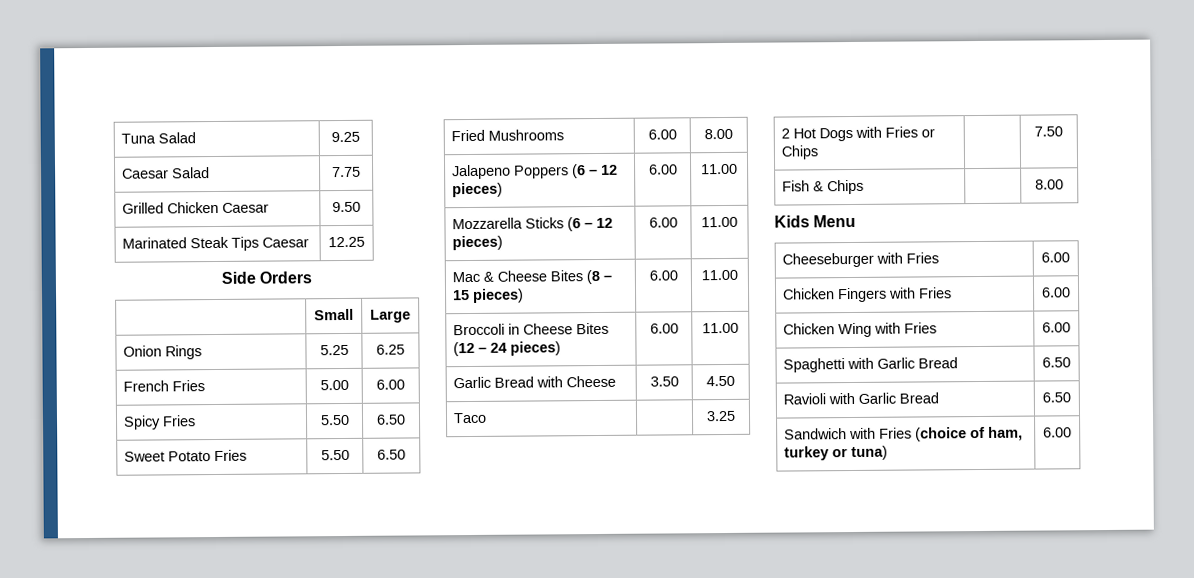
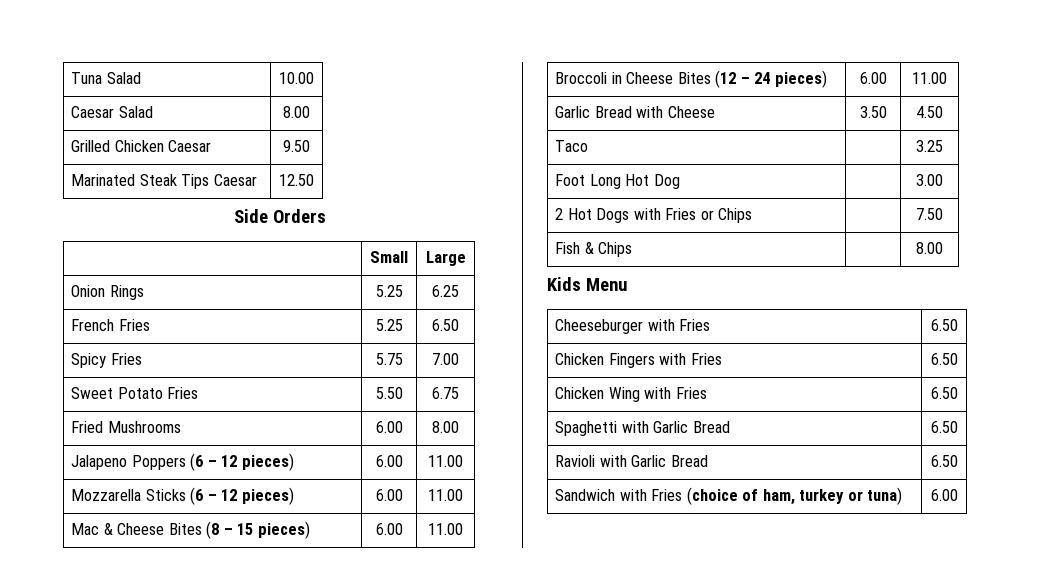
[331,131,360,143] 9.25 -> [279,72,314,84] 10.00
[332,166,361,178] 7.75 -> [283,106,310,118] 8.00
[328,236,365,248] 12.25 -> [279,174,314,186] 12.50
[319,379,349,391] [376,379,405,390] 5.00 | 6.00 -> [375,319,403,331] [432,319,459,331] 5.25 | 6.50
[319,414,350,426] [376,414,406,425] 5.50 | 6.50 -> [375,353,403,365] [432,353,459,365] 5.75 | 7.00
[377,449,406,460] 6.50 -> [432,387,459,399] 6.75
(736, 416) none -> [555,174,680,189] [916,174,943,186] // Foot Long Hot Dog | | 3.00
[1041,252,1070,263] 6.00 -> [930,319,958,331] 6.50
[1042,287,1071,298] 6.00 -> [930,353,958,365] 6.50
[1042,322,1071,333] 6.00 -> [930,387,958,399] 6.50

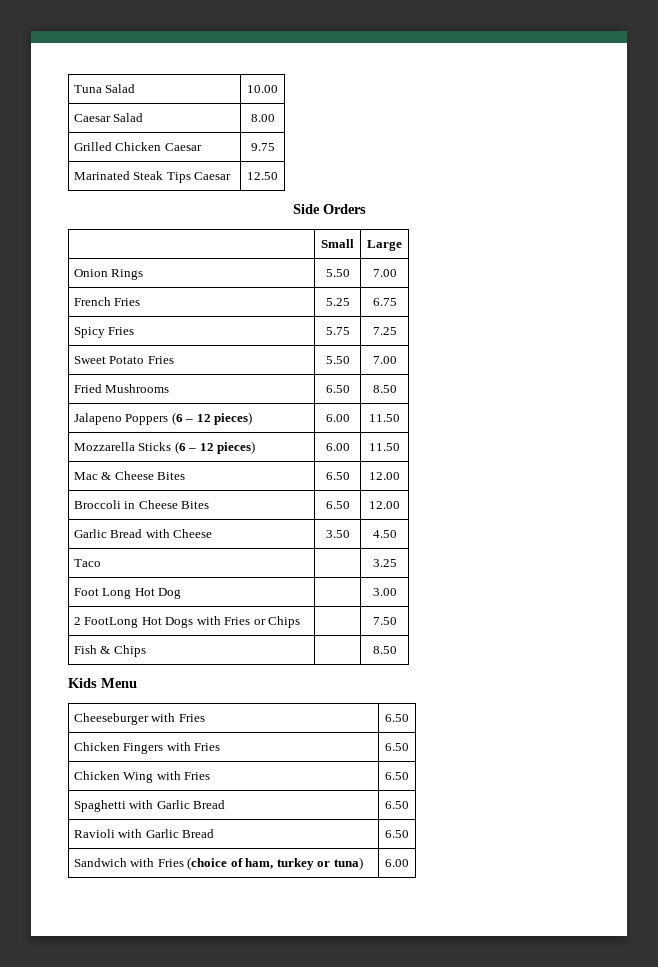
[283,140,310,152] 9.50 -> [250,143,275,151] 9.75
[375,285,403,297] [432,285,459,297] 5.25 | 6.25 -> [325,269,350,277] [372,269,397,277] 5.50 | 7.00
[432,319,459,331] 6.50 -> [372,298,397,306] 6.75
[432,353,459,365] 7.00 -> [372,327,397,335] 7.25
[432,387,459,399] 6.75 -> [372,356,397,364] 7.00
[375,421,403,433] [432,421,459,433] 6.00 | 8.00 -> [325,385,350,393] [372,385,397,393] 6.50 | 8.50
[428,455,463,467] 11.00 -> [368,414,400,422] 11.50
[428,489,463,501] 11.00 -> [368,443,400,451] 11.50
[206,521,310,539] [375,523,403,535] [428,523,463,535] [555,70,827,88] [859,72,887,84] [912,72,947,84] (8 – 15 pieces) | 6.00 | 11.00 // Broccoli in Cheese Bites (12 – 24 pieces) | 6.00 | 11.00 -> [325,472,350,480] [368,472,400,480] [73,500,210,509] [325,501,350,509] [368,501,400,509] | 6.50 | 12.00 // Broccoli in Cheese Bites | 6.50 | 12.00
(564, 214) none -> [84,617,139,628] FootLong
[916,242,943,254] 8.00 -> [372,646,397,654] 8.50

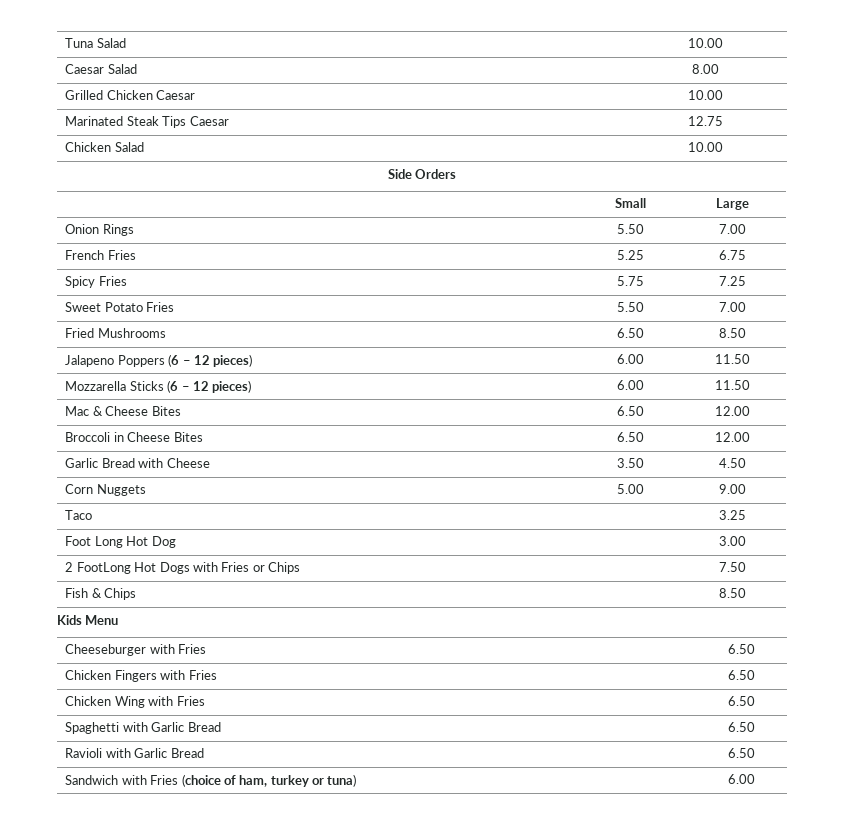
[250,143,275,151] 9.75 -> [687,90,723,100] 10.00
[247,172,278,180] 12.50 -> [687,116,723,126] [65,142,144,152] [687,142,723,152] 12.75 // Chicken Salad | 10.00
(397, 534) none -> [65,484,146,496] [616,484,644,494] [719,484,746,494] // Corn Nuggets | 5.00 | 9.00

